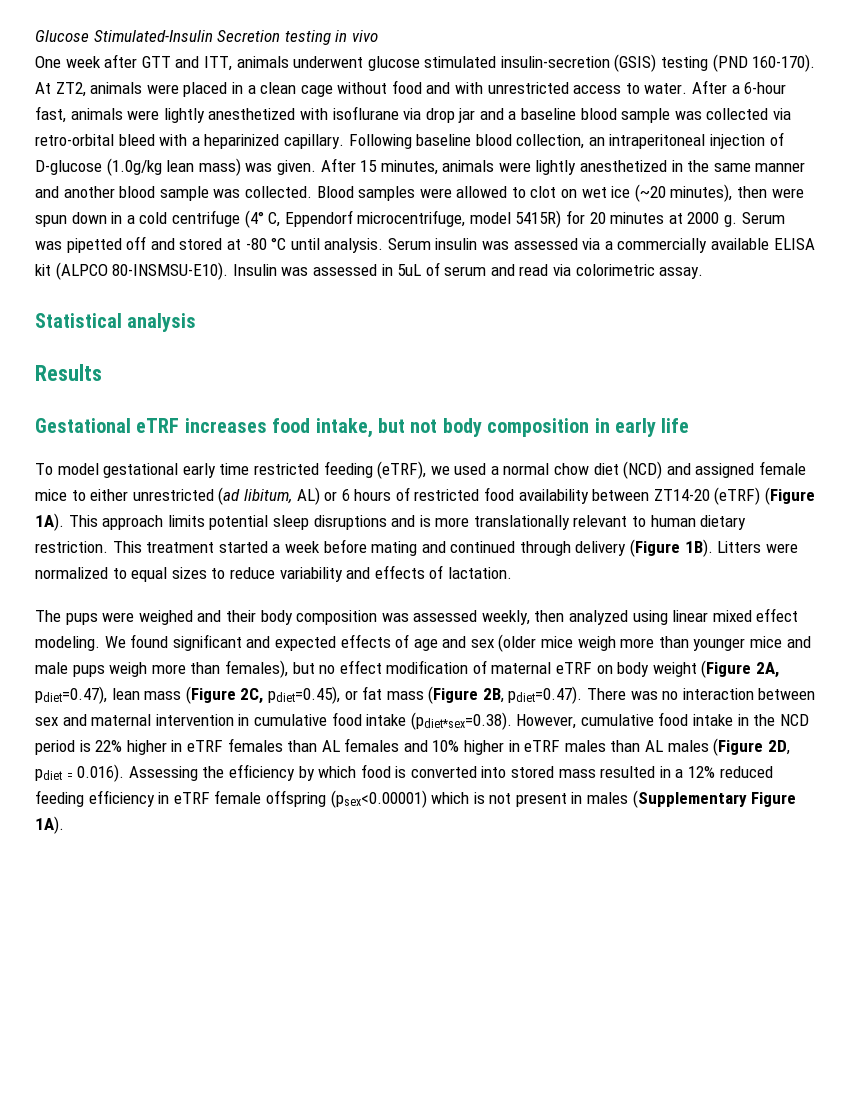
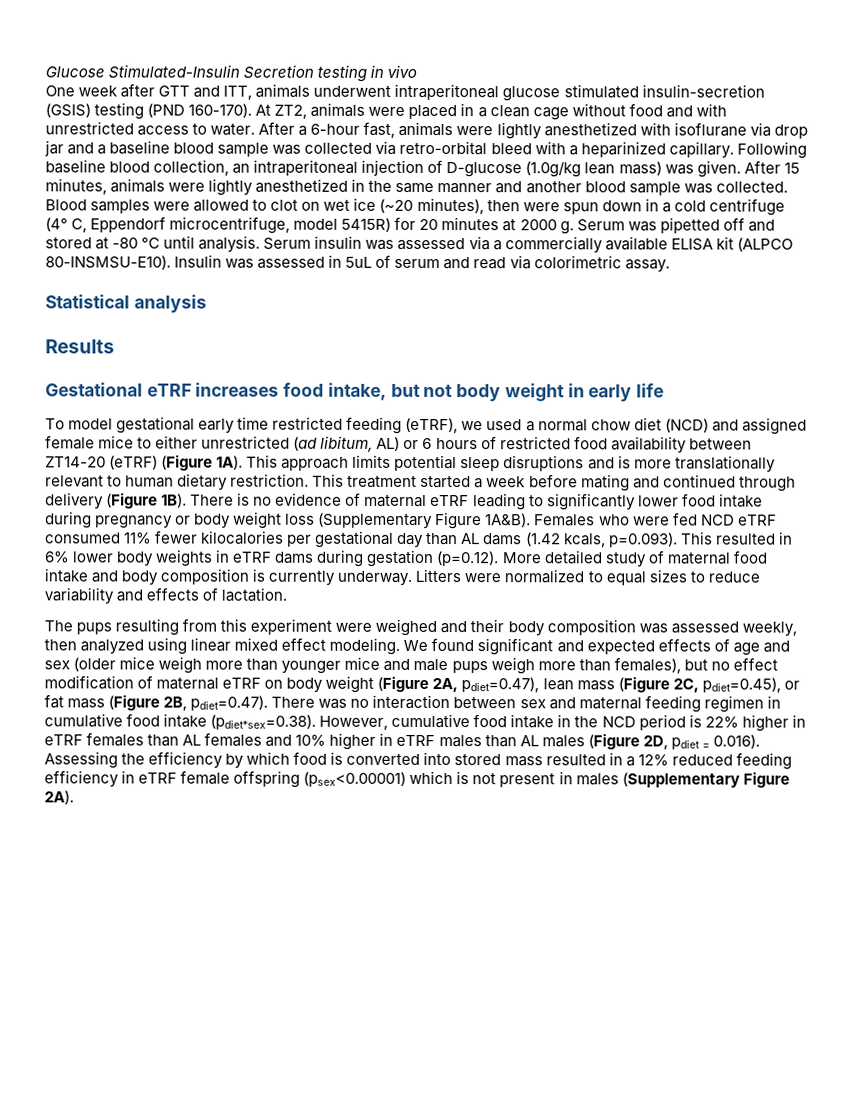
(364, 62) none -> [394,83,500,101] intraperitoneal
[487,418,590,437] composition -> [504,383,565,402] weight
(713, 548) none -> [190,492,763,511] [45,511,777,530] [45,530,793,548] [44,549,768,568] [44,568,413,586] There is no evidence of maternal eTRF leading to significantly lower food intake during pregnancy or body weight loss (Supplementary Figure 1A&B). Females who were fed NCD eTRF consumed 11% fewer kilocalories per gestational day than AL dams (1.42 kcals, p=0.093). This resulted in 6% lower body weights in eTRF dams during gestation (p=0.12). More detailed study of maternal food intake and body composition is currently underway.
(98, 619) none -> [115,618,333,636] resulting from this experiment
[155,714,234,726] intervention -> [644,695,764,713] feeding regimen
[35,816,64,834] 1A). -> [44,790,74,805] 2A).

